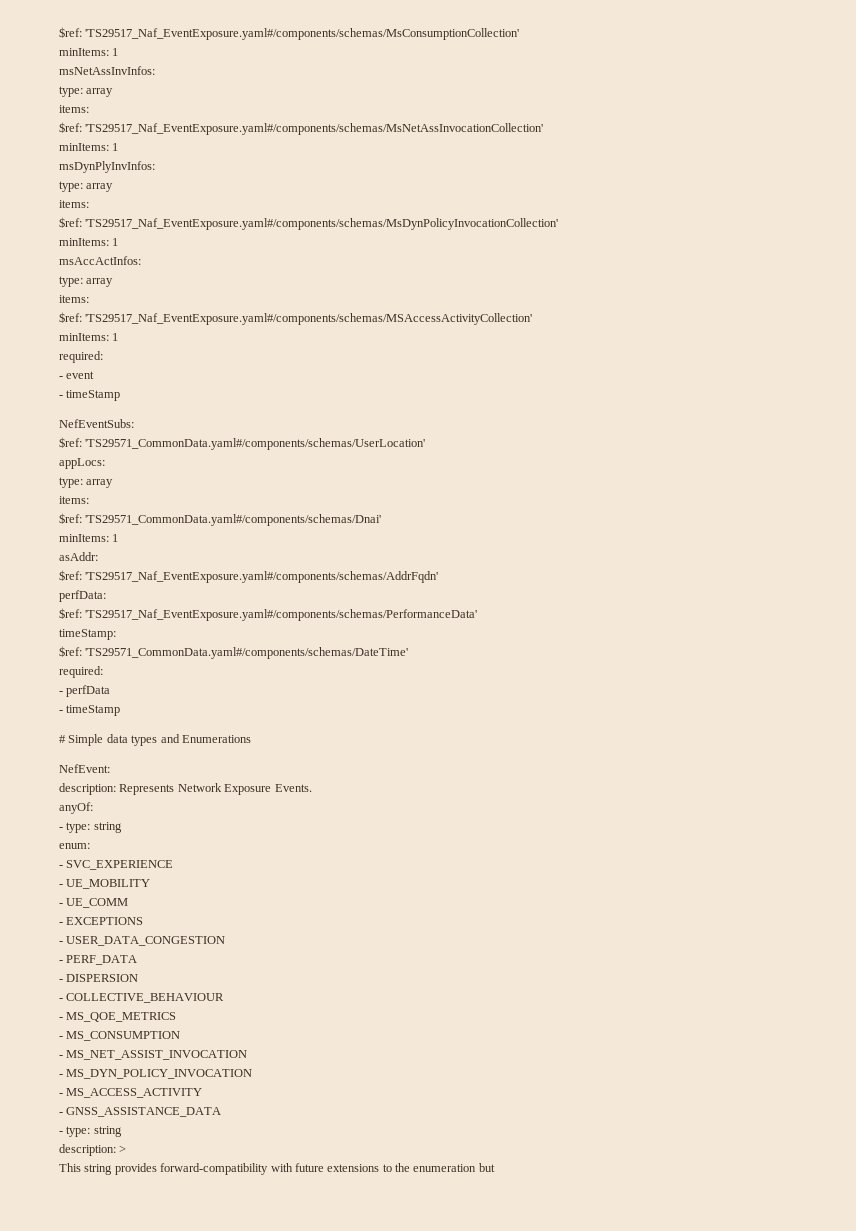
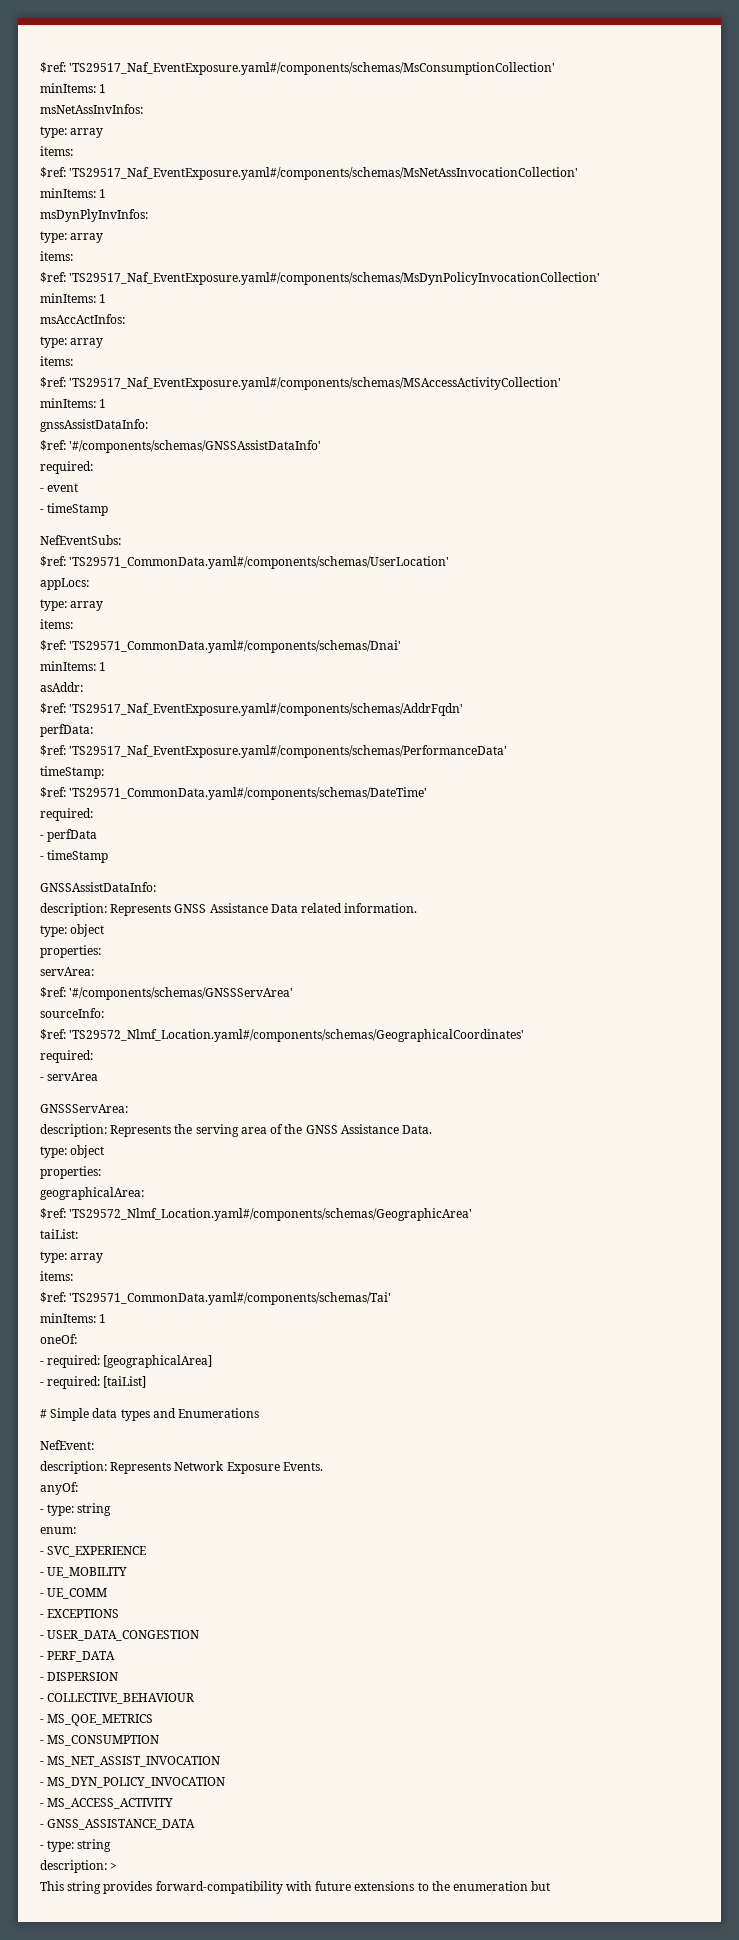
(119, 337) none -> [40,419,148,432] [40,440,322,453] // gnssAssistDataInfo: // $ref: '#/components/schemas/GNSSAssistDataInfo'
(121, 710) none -> [40,882,156,892] [40,903,418,916] [40,924,105,937] [40,945,101,958] [40,967,94,976] [40,987,294,1000] [40,1008,104,1018] [40,1029,525,1042] [40,1050,93,1063] [40,1072,99,1081] [40,1104,128,1113] [40,1124,433,1137] [40,1145,105,1158] [40,1166,101,1179] [40,1187,144,1200] [40,1208,473,1221] [40,1229,78,1239] [40,1251,104,1263] [40,1271,73,1281] [40,1292,392,1305] [40,1313,107,1323] [40,1334,77,1344] [40,1355,213,1368] [40,1376,147,1389] // GNSSAssistDataInfo: // description: Represents GNSS Assistance Data related information. // type: object // properties: // servArea: // $ref: '#/components/schemas/GNSSServArea' // sourceInfo: // $ref: 'TS29572_Nlmf_Location.yaml#/components/schemas/GeographicalCoordinates' // required: // - servArea // GNSSServArea: // description: Represents the serving area of the GNSS Assistance Data. // type: object // properties: // geographicalArea: // $ref: 'TS29572_Nlmf_Location.yaml#/components/schemas/GeographicArea' // taiList: // type: array // items: // $ref: 'TS29571_CommonData.yaml#/components/schemas/Tai' // minItems: 1 // oneOf: // - required: [geographicalArea] // - required: [taiList]

